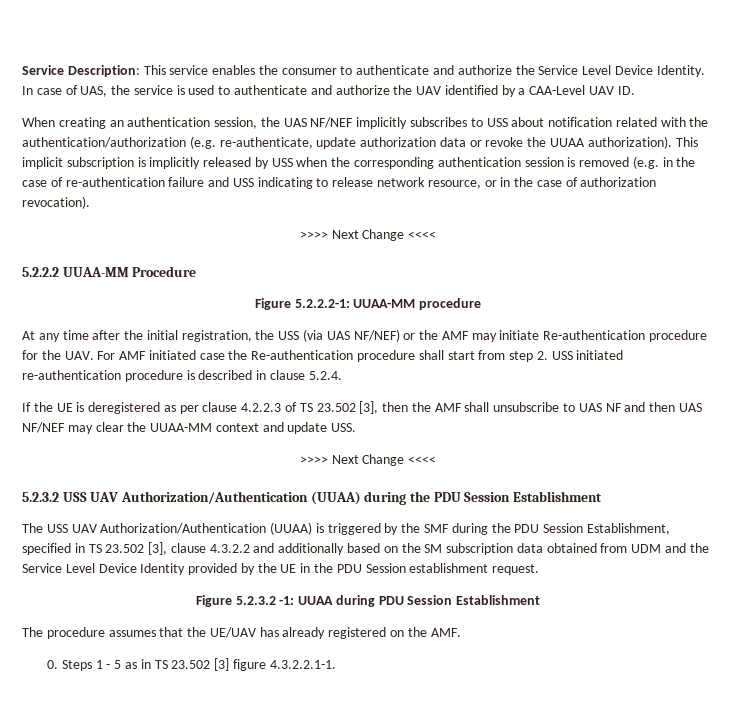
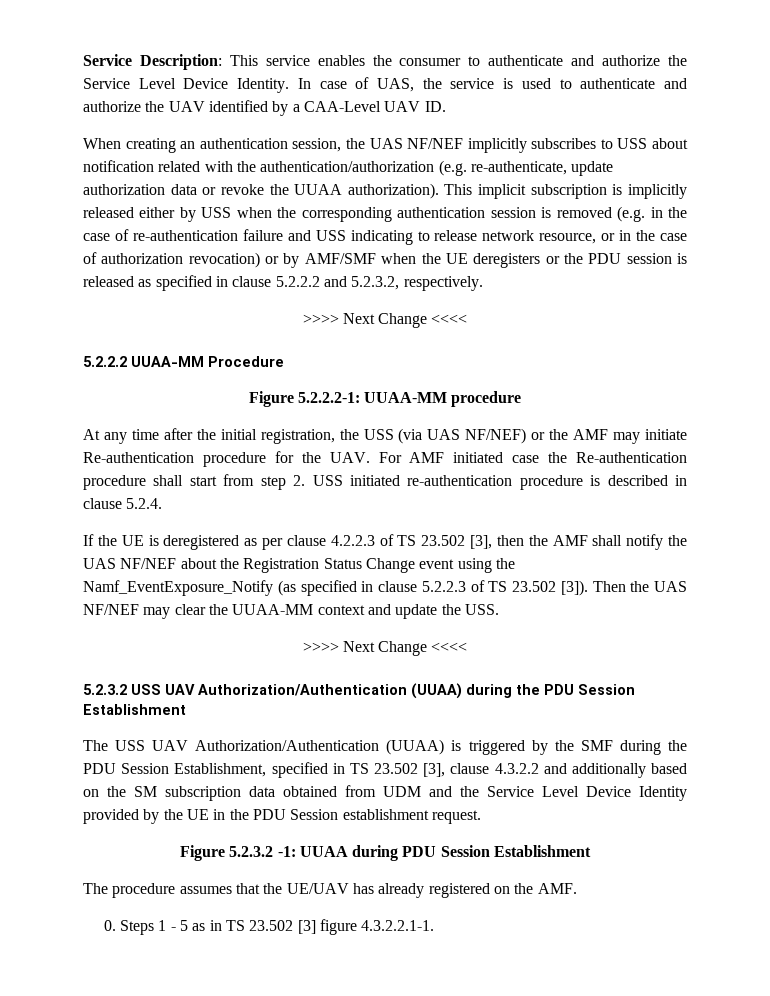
(252, 162) none -> [139,207,176,218] either
[22,196,90,209] revocation). -> [188,252,687,268] [83,275,483,291] revocation) or by AMF/SMF when the UE deregisters or the PDU session is released as specified in clause 5.2.2.2 and 5.2.3.2, respectively.
[493,402,676,412] unsubscribe to UAS NF and then -> [626,534,687,550] [83,558,515,573] [83,580,650,596] notify the UAS NF/NEF about the Registration Status Change event using the Namf_EventExposure_Notify (as specified in clause 5.2.2.3 of TS 23.502 [3]). Then the
(328, 428) none -> [441,604,461,615] the

